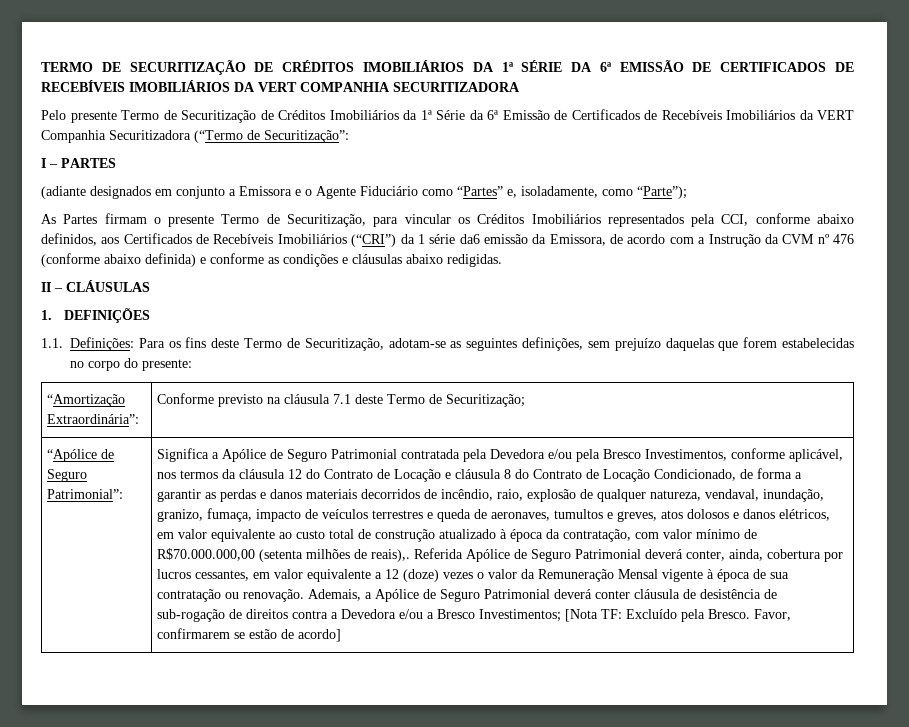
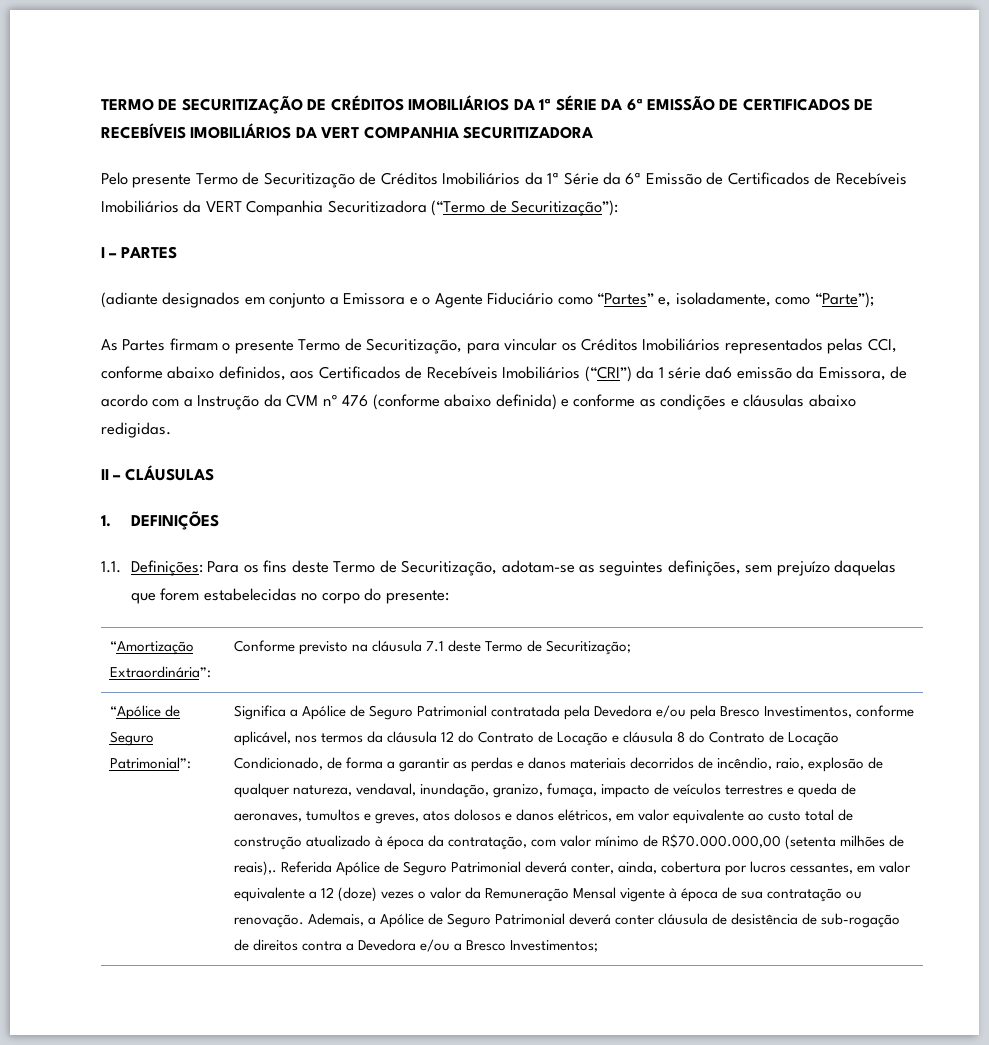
[264,130,349,143] Securitização”: -> [511,200,619,216] Securitização”):
[691,214,716,227] pela -> [827,338,864,354] pelas
[564,609,791,622] [156,628,341,642] [Nota TF: Excluído pela Bresco. Favor, confirmarem se estão de acordo] -> (598, 946) none

